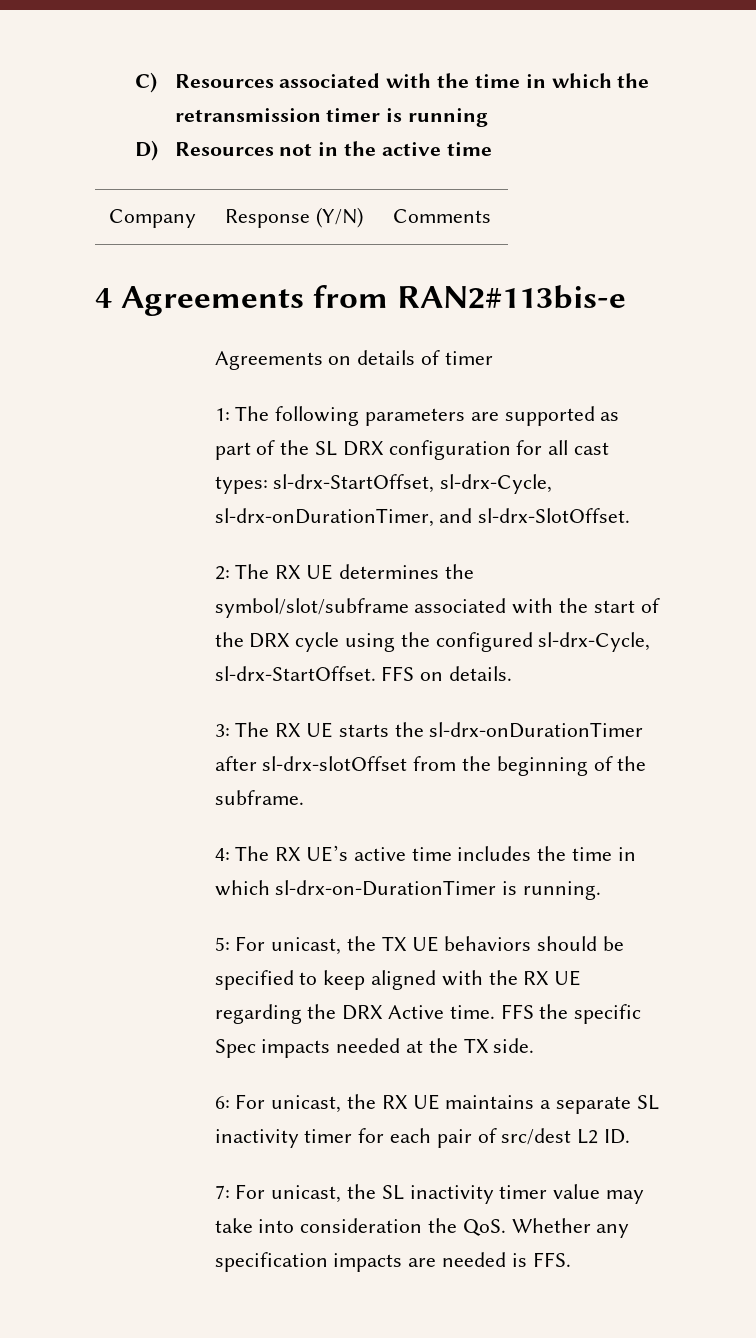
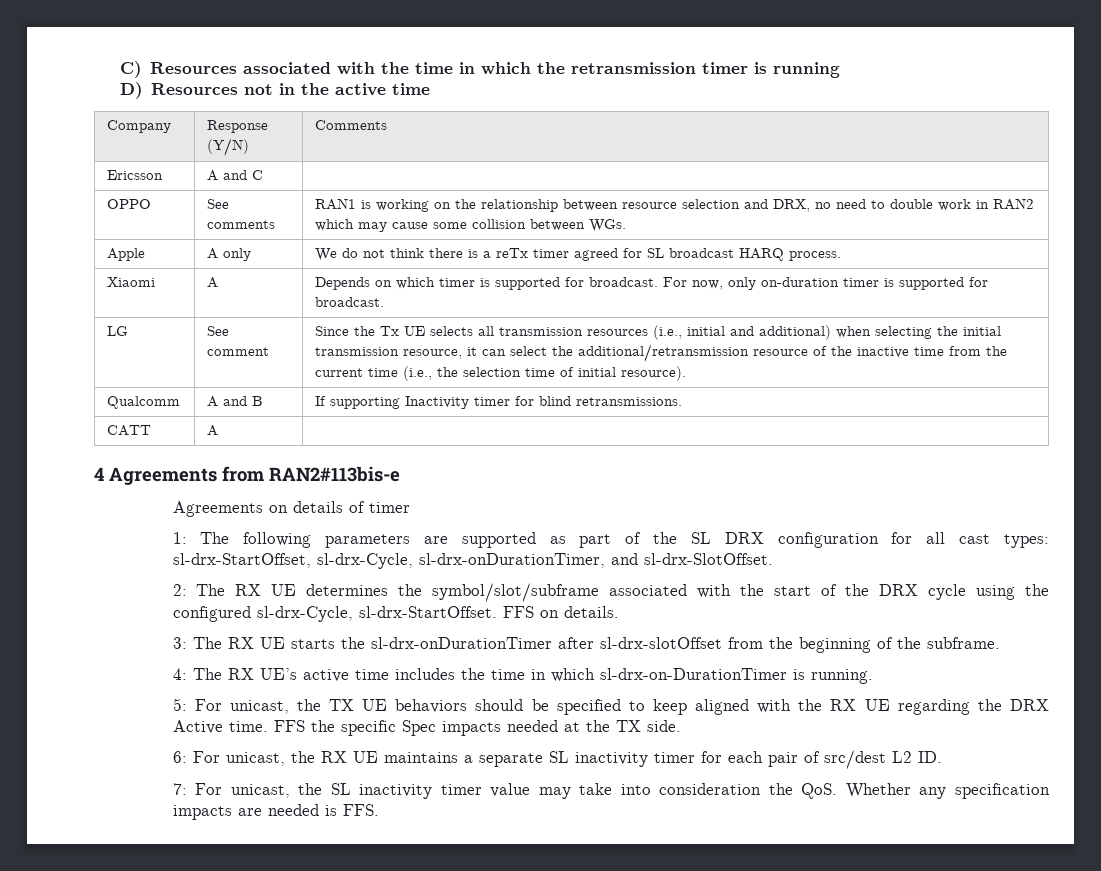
(492, 216) none -> [107,170,164,180] [207,170,264,181] [107,199,152,209] [207,199,230,209] [207,220,276,229] [315,198,1035,212] [315,219,627,232] [107,248,146,261] [207,248,252,261] [315,248,842,261] [107,277,156,287] [207,277,219,288] [315,277,989,290] [315,297,385,307] [107,326,129,336] [207,326,230,336] [207,347,270,356] [315,325,1002,340] [315,344,1008,362] [315,366,687,381] [107,396,181,409] [207,396,264,407] [315,396,683,409] [107,425,152,436] [207,425,219,436] // Ericsson | A and C | // OPPO | See comments | RAN1 is working on the relationship between resource selection and DRX, no need to double work in RAN2 which may cause some collision between WGs. // Apple | A only | We do not think there is a reTx timer agreed for SL broadcast HARQ process. // Xiaomi | A | Depends on which timer is supported for broadcast. For now, only on-duration timer is supported for broadcast. // LG | See comment | Since the Tx UE selects all transmission resources (i.e., initial and additional) when selecting the initial transmission resource, it can select the additional/retransmission resource of the inactive time from the current time (i.e., the selection time of initial resource). // Qualcomm | A and B | If supporting Inactivity timer for blind retransmissions. // CATT | A |

